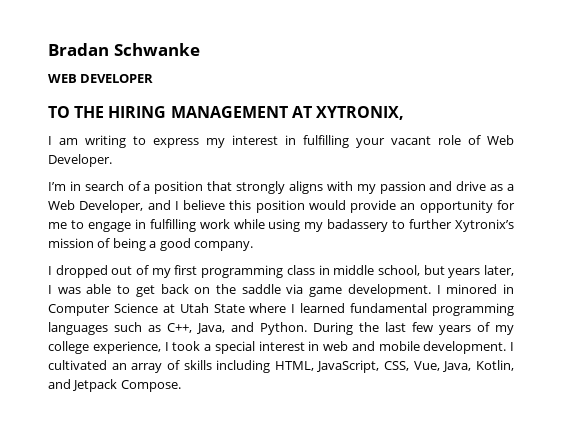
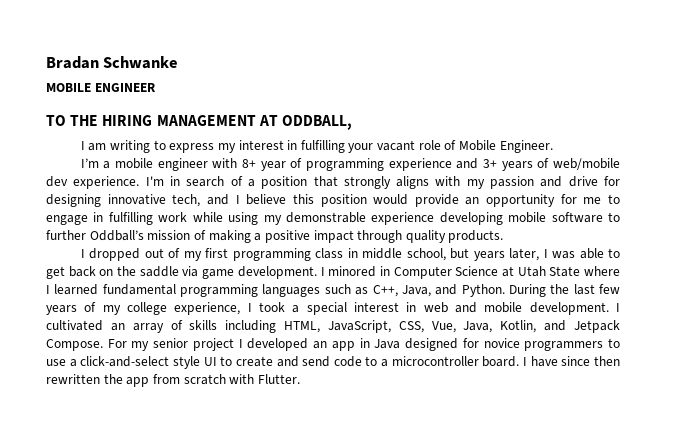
[48,74,154,83] WEB DEVELOPER -> [46,83,156,92] MOBILE ENGINEER
[315,106,404,120] XYTRONIX, -> [281,115,352,130] ODDBALL,
[487,135,514,145] [48,154,112,167] [48,182,66,191] Web Developer. // I’m -> [459,140,553,153] [80,158,620,171] [46,176,164,189] Mobile Engineer. // I’m a mobile engineer with 8+ year of programming experience and 3+ years of web/mobile dev experience. I'm
[490,184,514,191] [48,200,144,213] as a Web Developer, -> [604,176,620,186] [46,194,201,207] for designing innovative tech,
[327,219,389,232] badassery -> [285,212,603,225] demonstrable experience developing mobile software
[455,219,514,232] Xytronix’s -> [89,230,144,241] Oddball’s
[112,238,253,251] being a good company. -> [208,230,504,243] making a positive impact through quality products.
(181, 386) none -> [107,338,621,351] [46,356,620,369] [46,374,300,387] For my senior project I developed an app in Java designed for novice programmers to use a click-and-select style UI to create and send code to a microcontroller board. I have since then rewritten the app from scratch with Flutter.

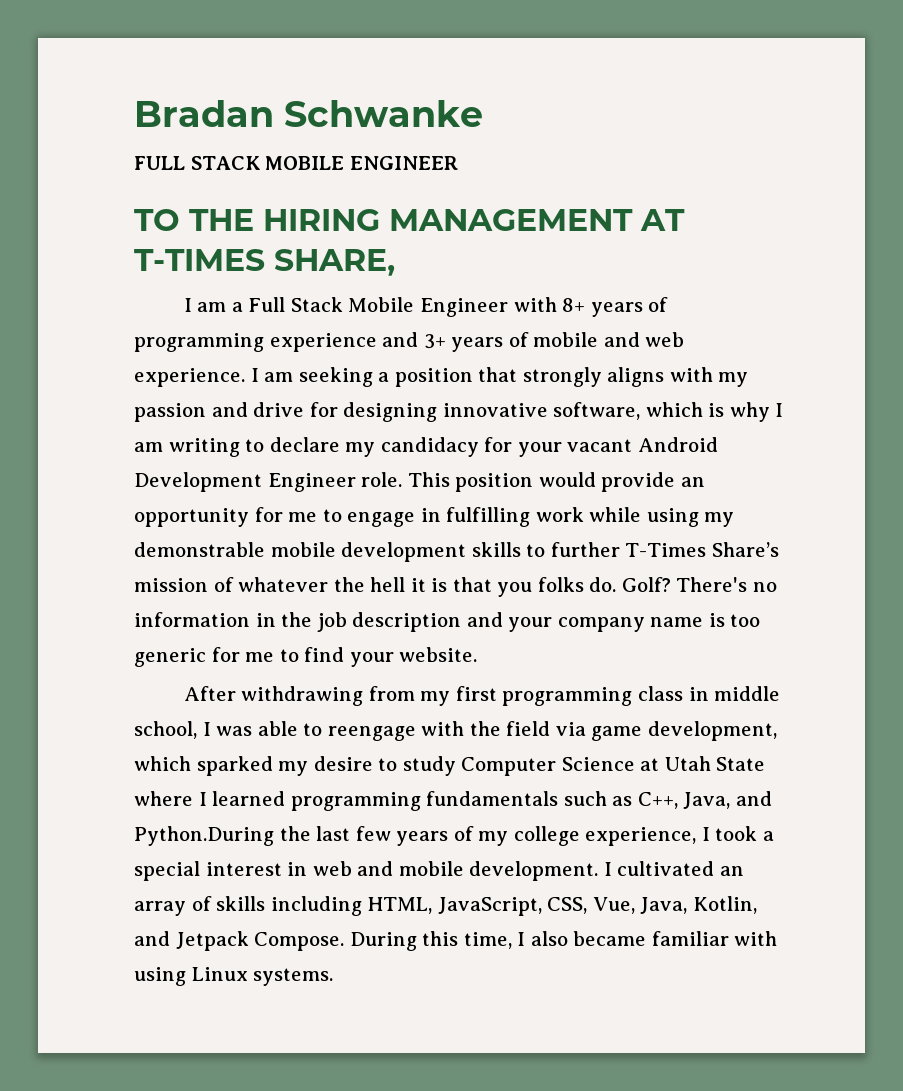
(179, 62) none -> [134,156,261,170] FULL STACK
[281,115,352,130] [80,140,553,153] [80,158,208,171] ODDBALL, // I am writing to express my interest in fulfilling your vacant role of Mobile Engineer. // I’m a mobile engineer -> [134,249,395,276] [183,297,508,317] T-TIMES SHARE, // I am a Full Stack Mobile Engineer
[260,161,286,171] year -> [590,302,643,317] years
[553,158,620,170] [46,176,243,189] web/mobile dev experience. I'm in search of -> [533,332,685,347] [134,367,373,387] mobile and web experience. I am seeking
[172,194,314,207] tech, and I believe this -> [553,402,784,422] [134,437,718,457] [134,472,450,492] software, which is why I am writing to declare my candidacy for your vacant Android Development Engineer role. This
[371,212,620,225] [46,230,504,243] [80,248,181,261] experience developing mobile software to further Oddball’s mission of making a positive impact through quality products. // I dropped out of -> [270,542,779,562] [134,577,777,597] [134,612,761,632] [134,647,478,667] [183,686,415,706] mobile development skills to further T-Times Share’s mission of whatever the hell it is that you folks do. Golf? There's no information in the job description and your company name is too generic for me to find your website. // After withdrawing from
[450,248,540,261] but years later, -> (197, 730) none
[46,266,390,279] get back on the saddle via game development. I minored in -> [327,721,777,741] [134,756,456,776] reengage with the field via game development, which sparked my desire to study
[102,284,321,297] fundamental programming languages -> [290,791,559,811] programming fundamentals
[461,284,546,297] Python. During -> [134,826,274,846] Python.During
[107,338,621,351] [46,356,620,369] [46,374,300,387] For my senior project I developed an app in Java designed for novice programmers to use a click-and-select style UI to create and send code to a microcontroller board. I have since then rewritten the app from scratch with Flutter. -> [349,931,778,951] [134,967,334,986] During this time, I also became familiar with using Linux systems.

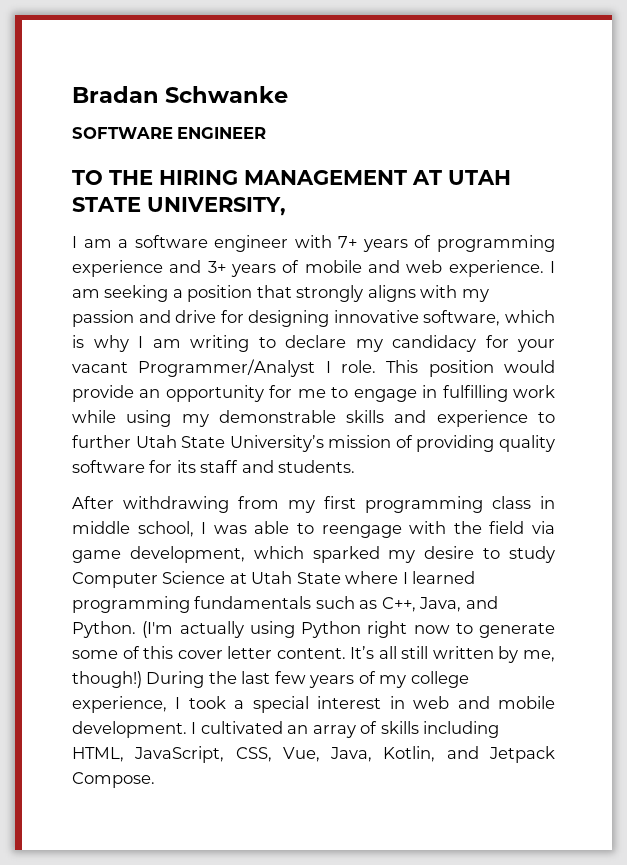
[134,156,345,170] FULL STACK MOBILE -> [72,127,173,139] SOFTWARE
[134,249,395,276] T-TIMES SHARE, -> [448,170,511,185] [72,197,286,216] UTAH STATE UNIVERSITY,
[248,297,586,317] Full Stack Mobile Engineer with 8+ -> [134,235,358,252] software engineer with 7+
[637,437,718,452] [134,472,356,492] Android Development Engineer -> [138,359,331,377] Programmer/Analyst I
[270,542,779,562] [134,577,777,597] [134,612,761,632] [134,647,478,667] mobile development skills to further T-Times Share’s mission of whatever the hell it is that you folks do. Golf? There's no information in the job description and your company name is too generic for me to find your website. -> [346,410,555,427] [72,435,555,452] [72,460,356,473] skills and experience to further Utah State University’s mission of providing quality software for its staff and students.
[134,826,274,846] Python.During -> [72,621,555,638] [72,646,555,663] [72,671,205,688] Python. (I'm actually using Python right now to generate some of this cover letter content. It’s all still written by me, though!) During
[349,931,778,951] [134,967,334,986] During this time, I also became familiar with using Linux systems. -> (155, 780) none

